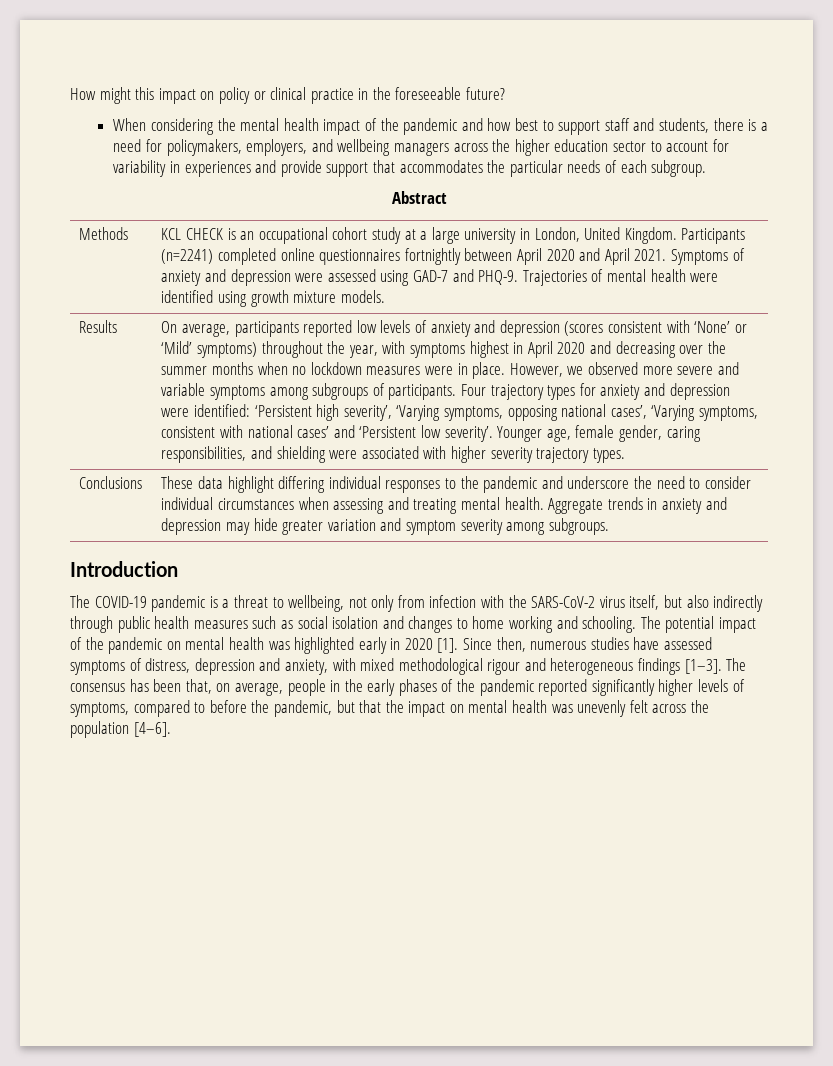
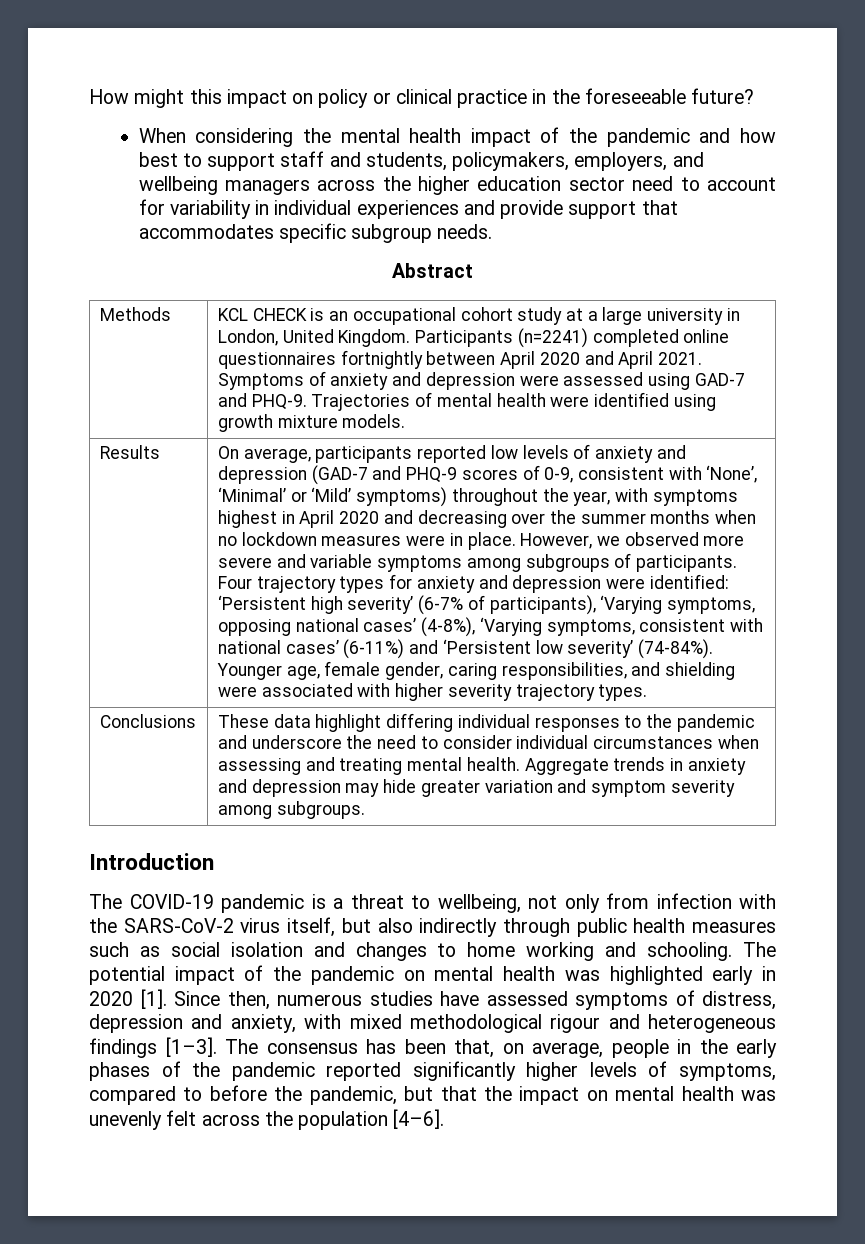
[713,118,768,131] [113,139,163,152] there is a need for -> (447, 161) none
(646, 146) none -> [632,176,674,191] need
(181, 167) none -> [274,200,352,215] individual
[487,160,707,177] the particular needs of each subgroup. -> [278,223,493,243] specific subgroup needs.
[564,320,731,336] (scores consistent with ‘None’ -> [311,465,758,485] [217,487,286,502] (GAD-7 and PHQ-9 scores of 0-9, consistent with ‘None’, ‘Minimal’
[343,405,392,421] severity’, -> [347,595,596,615] severity’ (6-7% of participants),
[610,405,647,419] cases’, -> [363,617,476,637] cases’ (4-8%),
(330, 432) none -> [343,639,405,659] (6-11%)
[444,426,493,442] severity’. -> [567,639,713,659] severity’ (74-84%).

